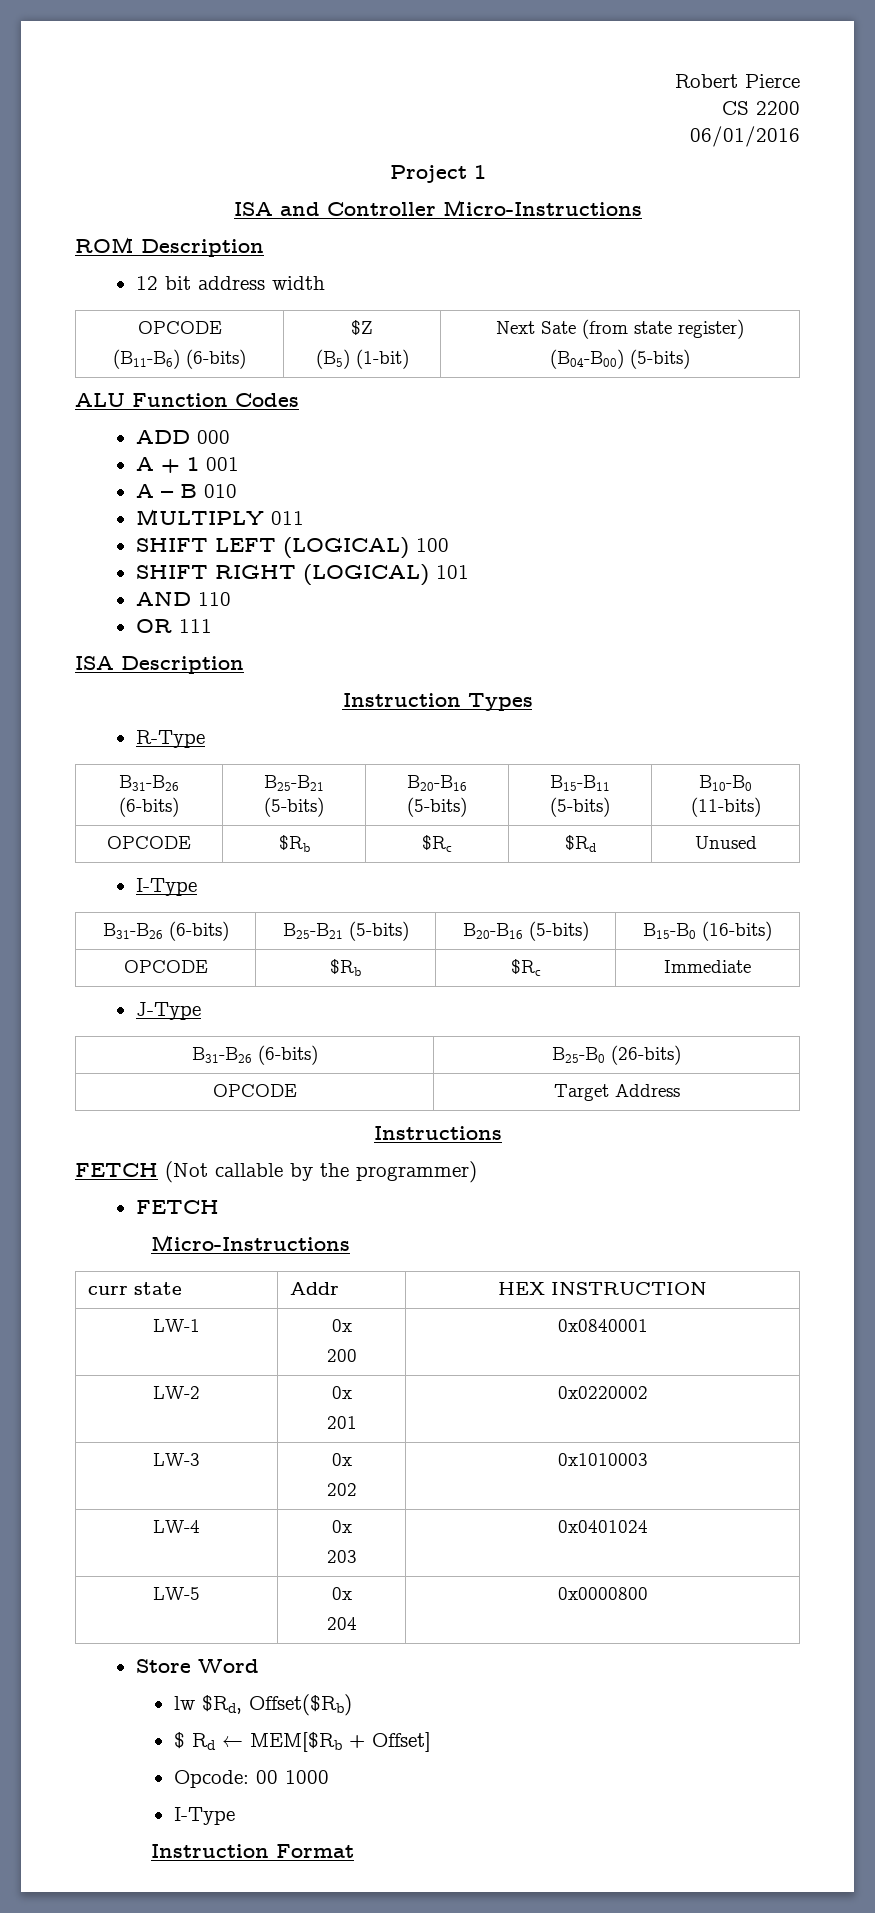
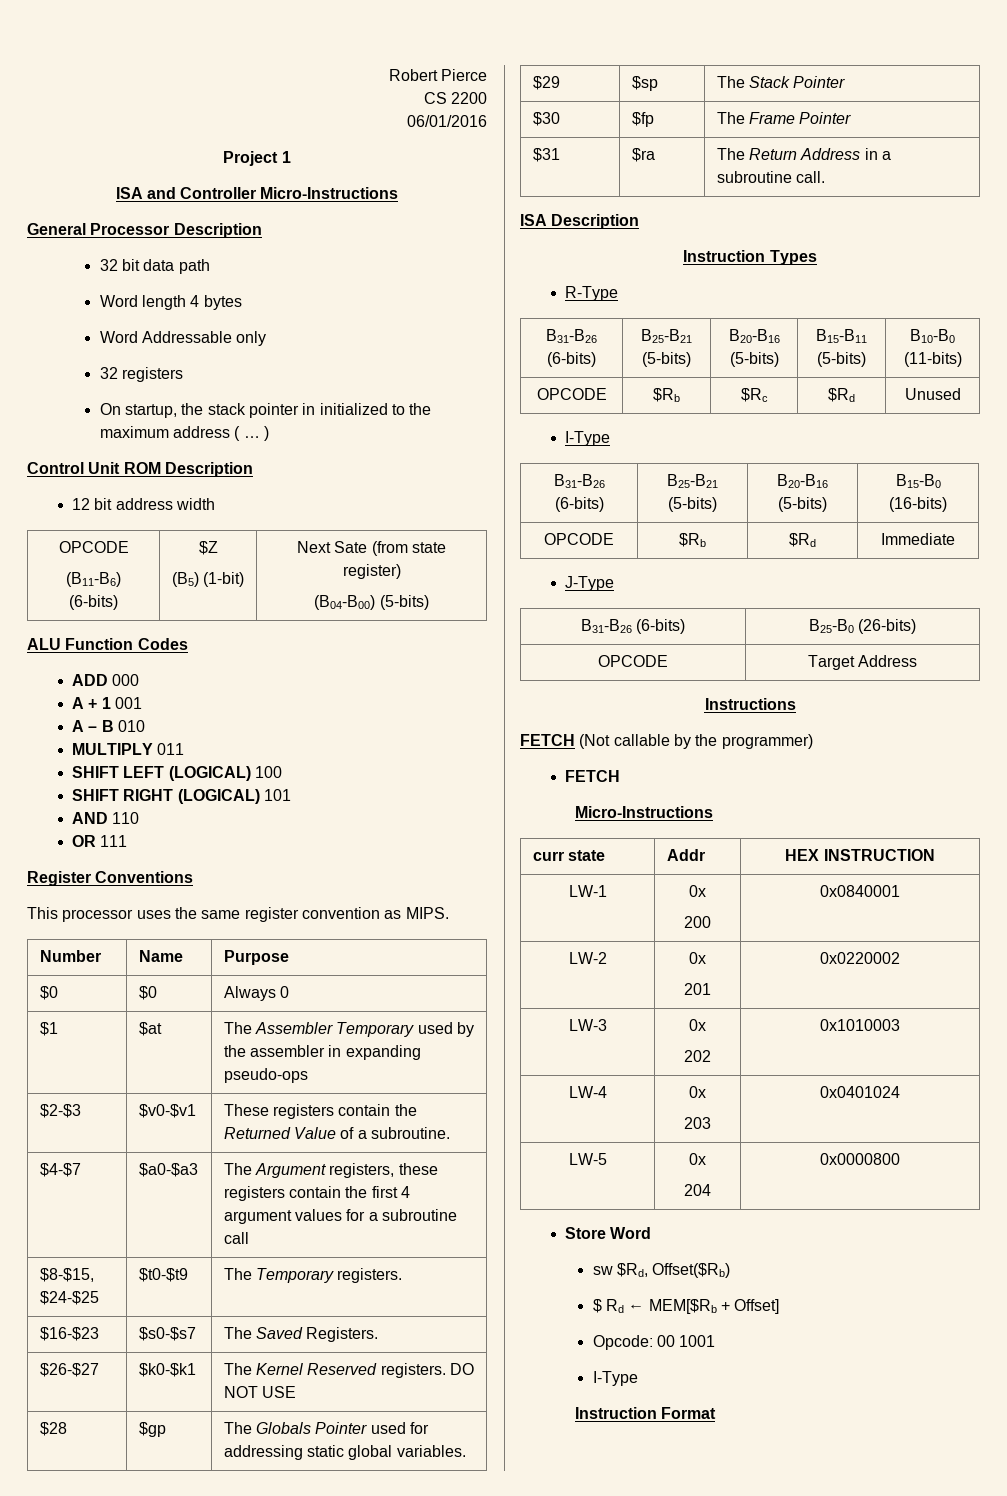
(642, 208) none -> [27,223,262,238] [99,259,210,274] [99,295,242,310] [99,331,267,346] [99,367,184,382] [99,403,432,418] [99,426,269,441] [27,462,121,474] General Processor Description // 32 bit data path // Word length 4 bytes // Word Addressable only // 32 registers // On startup, the stack pointer in initialized to the maximum address ( … ) // Control Unit
(212, 626) none -> [27,871,194,886] [27,907,449,922] [39,950,101,962] [138,950,183,962] [223,950,289,965] [39,986,58,1000] [138,986,157,1000] [223,986,289,1001] [39,1022,58,1036] [138,1022,162,1036] [223,1022,474,1037] [223,1045,421,1060] [223,1068,308,1083] [39,1104,81,1118] [138,1104,196,1118] [223,1104,417,1119] [223,1127,450,1139] [39,1163,81,1177] [138,1163,198,1177] [223,1163,438,1178] [223,1186,410,1201] [223,1209,457,1224] [223,1232,249,1244] [39,1268,94,1282] [39,1291,99,1305] [138,1268,188,1282] [223,1268,403,1283] [39,1327,99,1341] [138,1327,196,1341] [223,1327,379,1342] [39,1363,99,1377] [138,1363,196,1377] [223,1363,474,1378] [223,1386,296,1398] [39,1422,67,1436] [138,1422,166,1437] [223,1422,429,1434] [223,1445,466,1460] [532,76,560,90] [631,76,658,91] [716,76,846,88] [532,112,560,126] [631,112,654,127] [716,112,852,124] [532,148,560,162] [631,148,655,162] [716,148,891,160] [716,171,825,183] // Register Conventions // This processor uses the same register convention as MIPS. // Number | Name | Purpose // $0 | $0 | Always 0 // $1 | $at | The Assembler Temporary used by the assembler in expanding pseudo-ops // $2-$3 | $v0-$v1 | These registers contain the Returned Value of a subroutine. // $4-$7 | $a0-$a3 | The Argument registers, these registers contain the first 4 argument values for a subroutine call // $8-$15, $24-$25 | $t0-$t9 | The Temporary registers. // $16-$23 | $s0-$s7 | The Saved Registers. // $26-$27 | $k0-$k1 | The Kernel Reserved registers. DO NOT USE // $28 | $gp | The Globals Pointer used for addressing static global variables. // $29 | $sp | The Stack Pointer // $30 | $fp | The Frame Pointer // $31 | $ra | The Return Address in a subroutine call.
[510,959,541,976] $Rc -> [789,533,816,547] $Rd
[173,1696,195,1710] lw -> [592,1266,613,1275] sw
[284,1770,329,1784] 1000 -> [679,1335,716,1347] 1001

